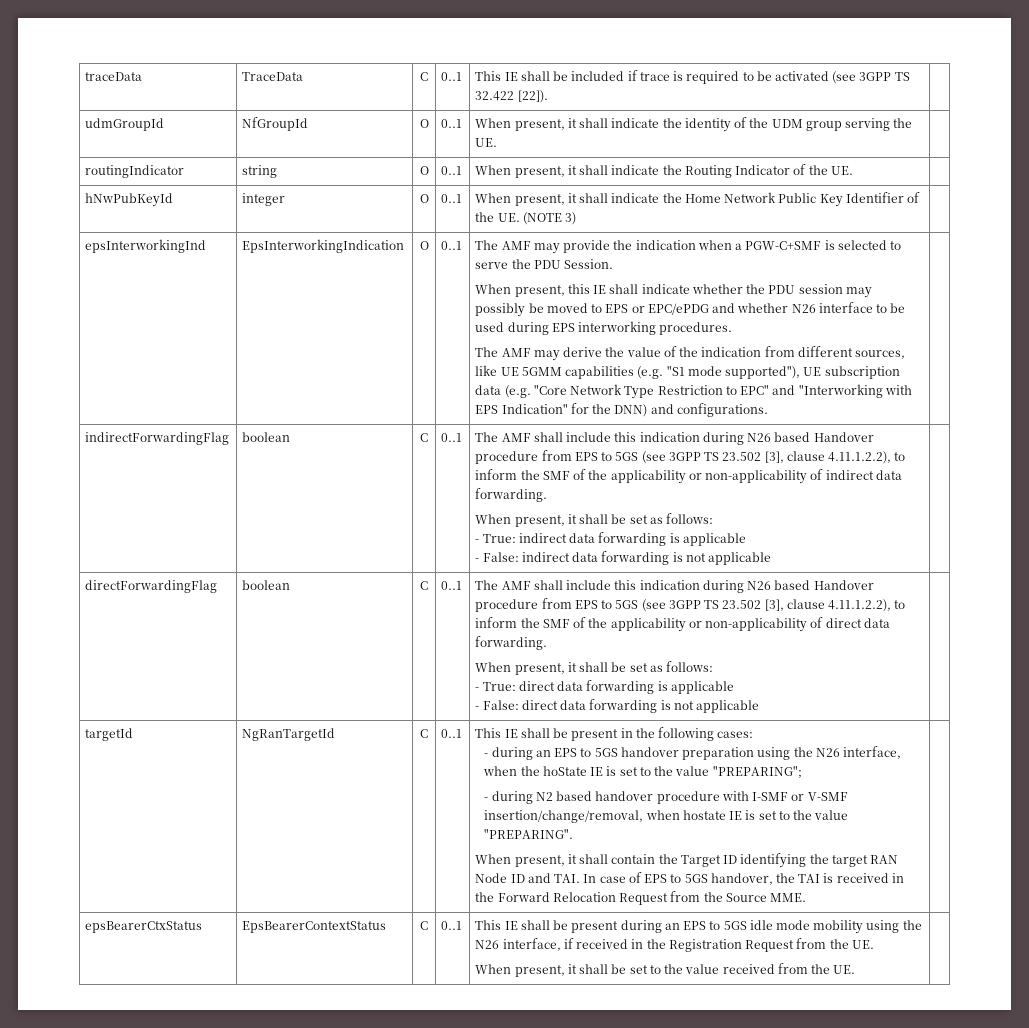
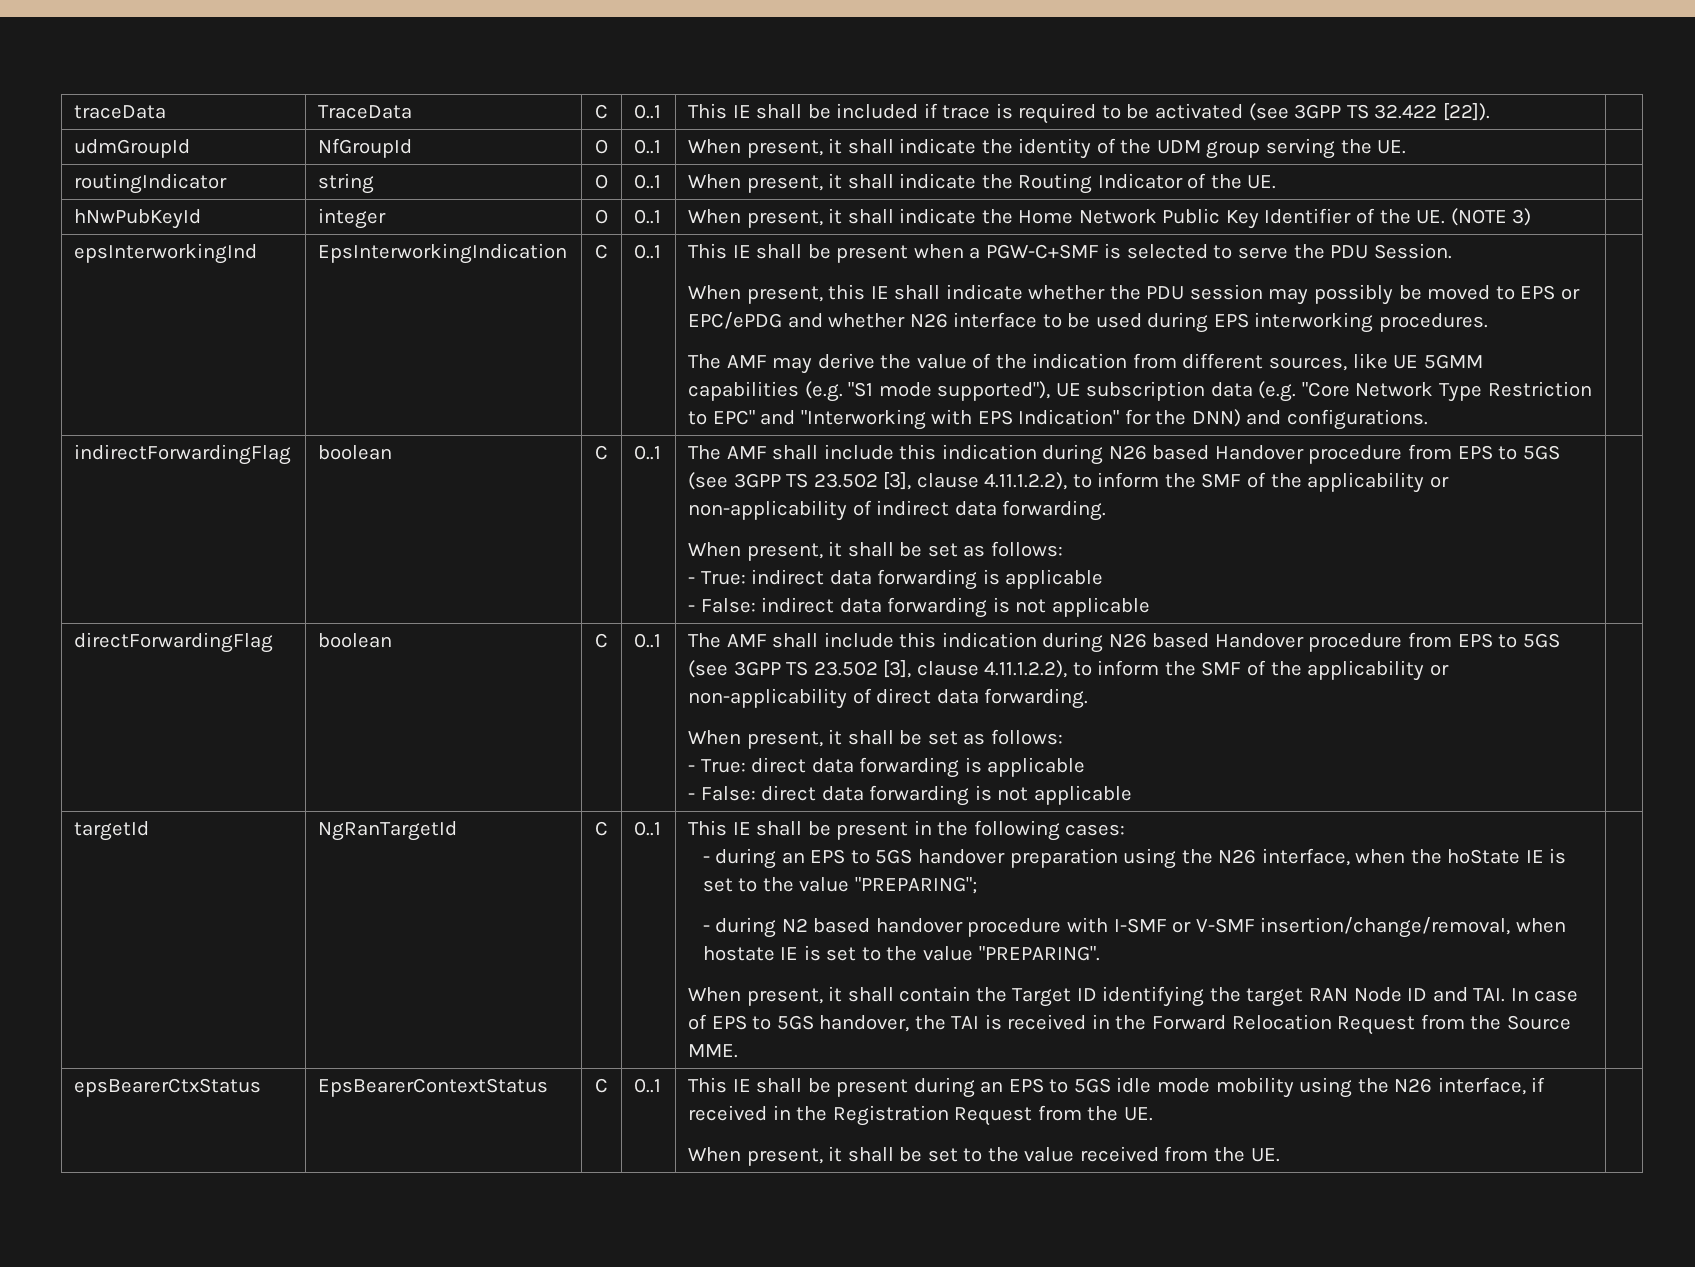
[419,241,429,250] [441,241,463,250] [475,240,696,254] O | 0..1 | The AMF may provide the indication -> [595,244,608,259] [634,244,662,259] [688,243,909,263] C | 0..1 | This IE shall be present

